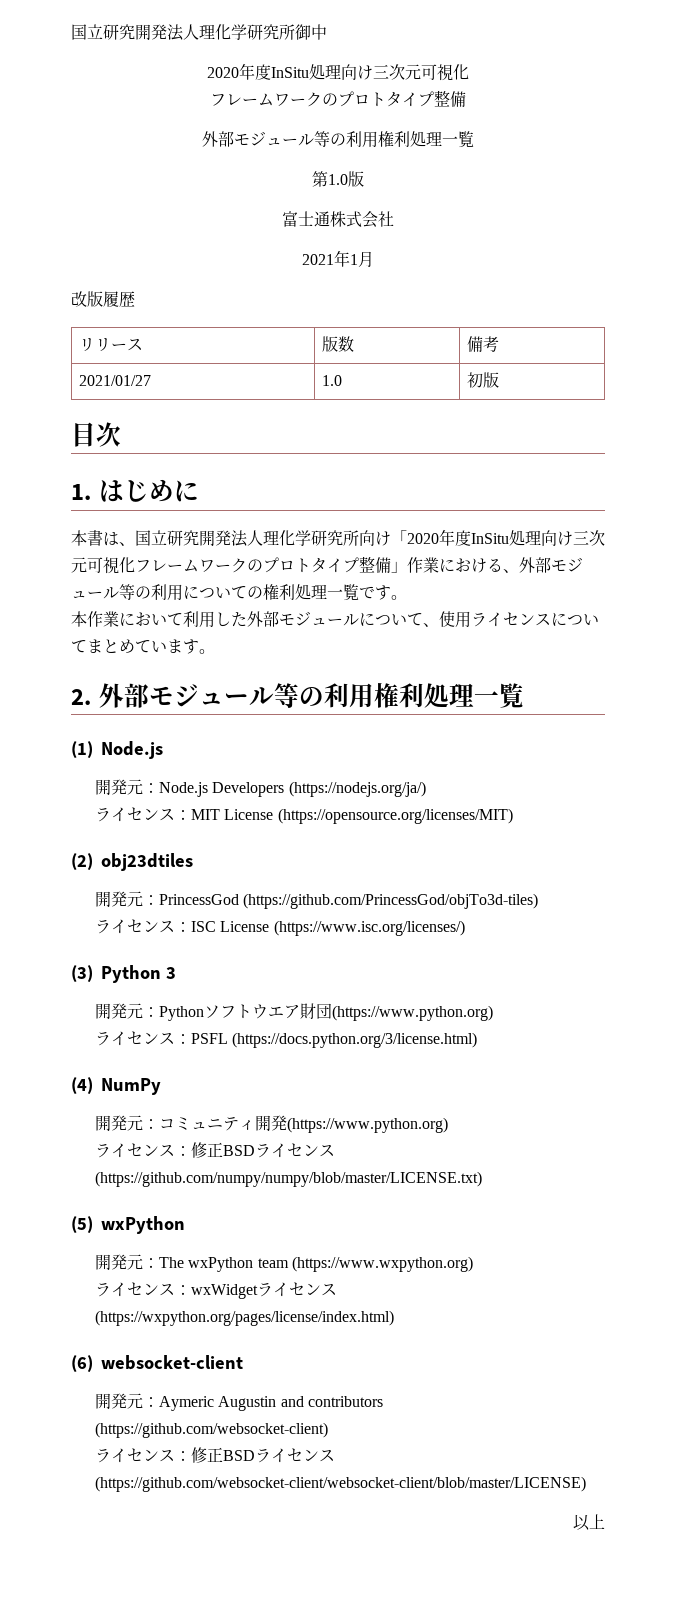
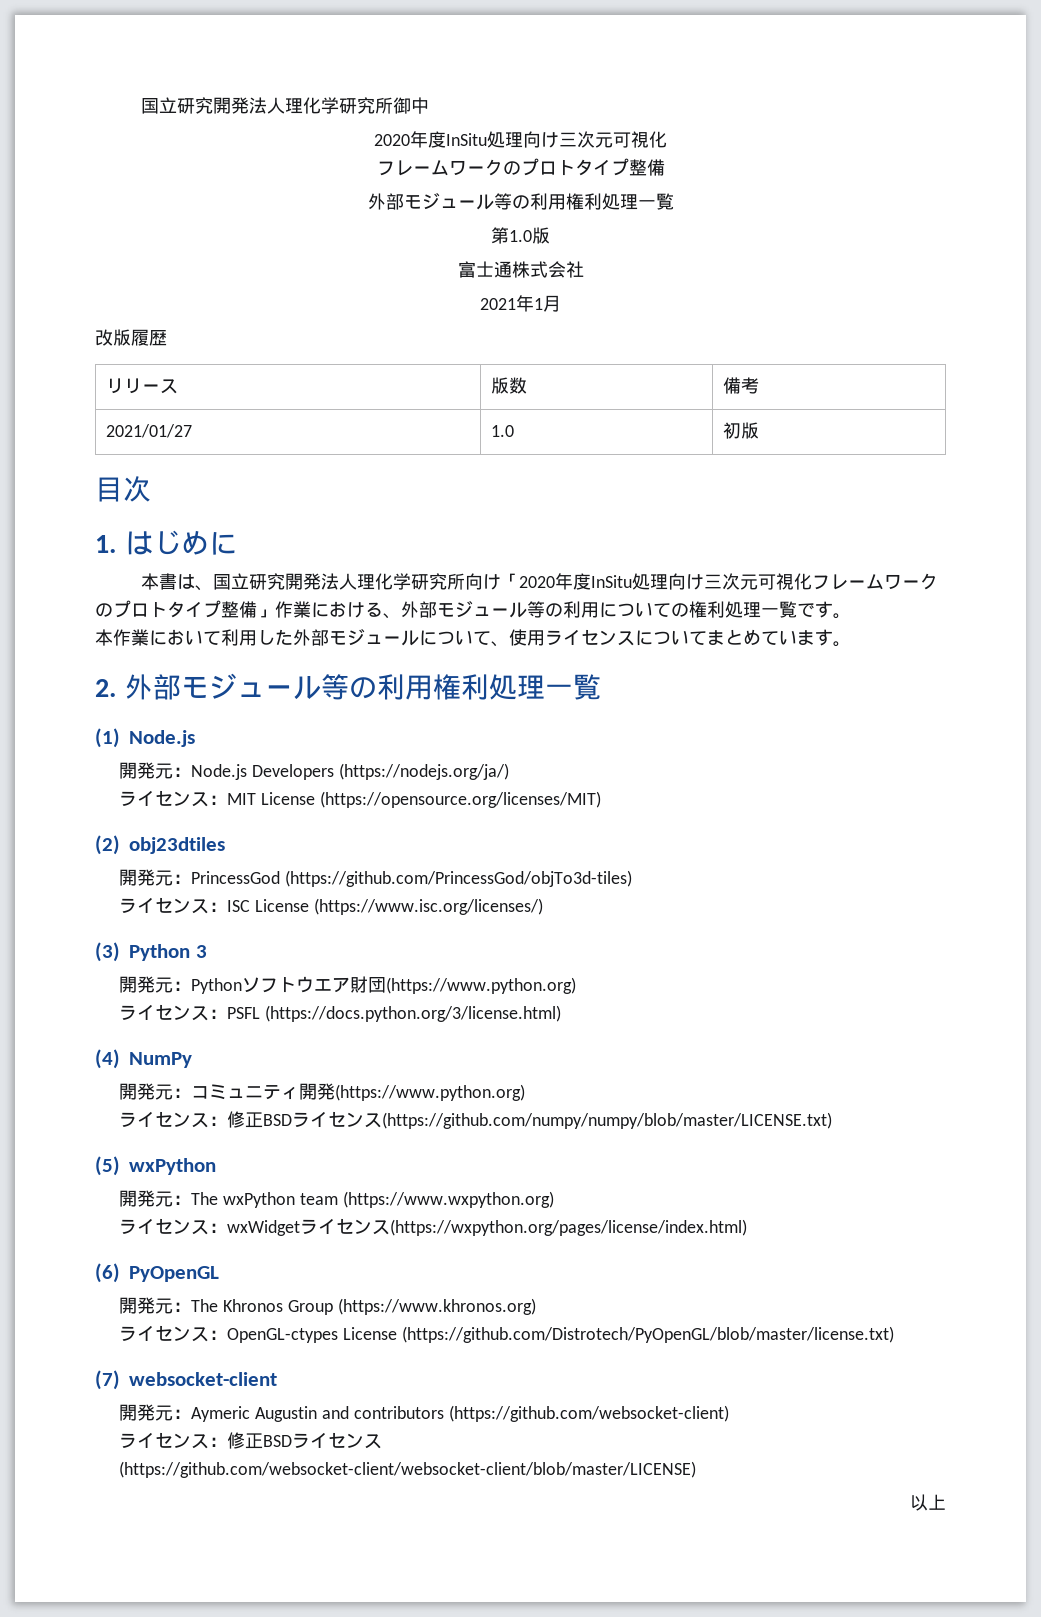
(93, 1363) none -> [129,1266,219,1282] [119,1297,536,1315] [119,1325,895,1343] [95,1370,120,1390] PyOpenGL // 開発元：The Khronos Group (https://www.khronos.org) // ライセンス：OpenGL-ctypes License (https://github.com/Distrotech/PyOpenGL/blob/master/license.txt) // (7)

